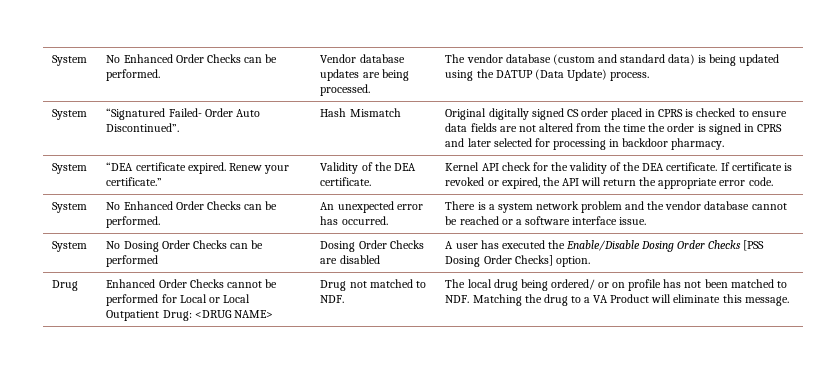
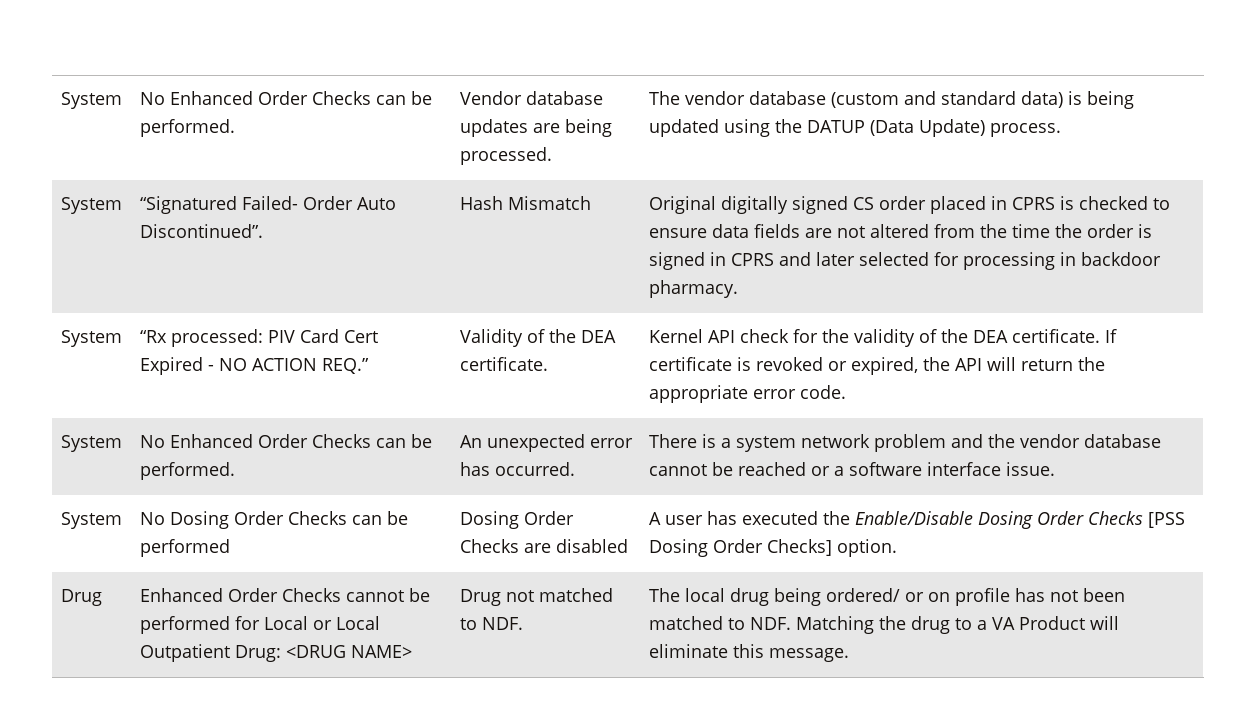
[106,162,289,174] [106,177,163,186] “DEA certificate expired. Renew your certificate.” -> [139,329,378,347] [139,357,369,375] “Rx processed: PIV Card Cert Expired - NO ACTION REQ.”

